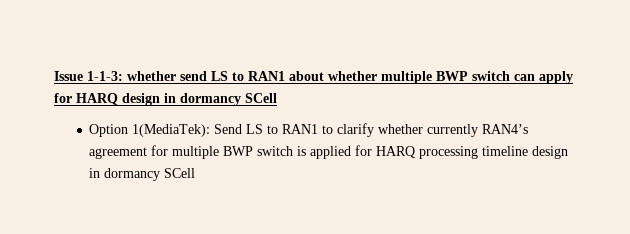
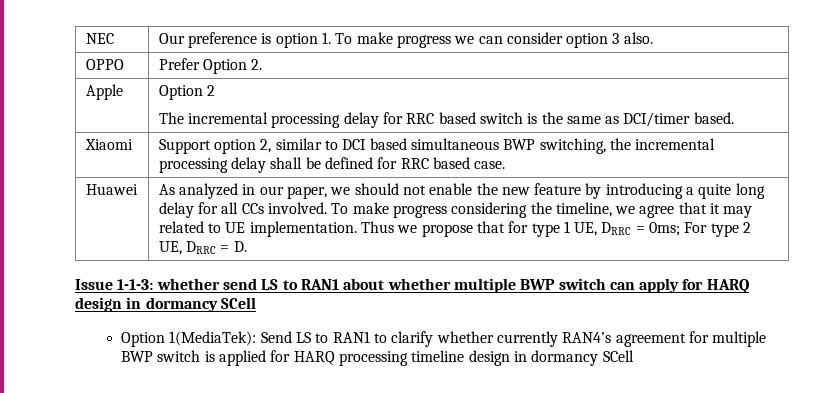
(54, 76) none -> [85,33,114,44] [158,32,653,48] [85,59,124,70] [158,58,263,74] [85,84,123,100] [158,85,215,100] [158,112,734,128] [84,139,133,150] [158,138,716,154] [158,157,506,173] [85,184,138,195] [158,183,765,199] [158,202,753,218] [158,221,752,237] [158,241,247,255] NEC | Our preference is option 1. To make progress we can consider option 3 also. // OPPO | Prefer Option 2. // Apple | Option 2 // The incremental processing delay for RRC based switch is the same as DCI/timer based. // Xiaomi | Support option 2, similar to DCI based simultaneous BWP switching, the incremental processing delay shall be defined for RRC based case. // Huawei | As analyzed in our paper, we should not enable the new feature by introducing a quite long delay for all CCs involved. To make progress considering the timeline, we agree that it may related to UE implementation. Thus we propose that for type 1 UE, DRRC = 0ms; For type 2 UE, DRRC = D. //

